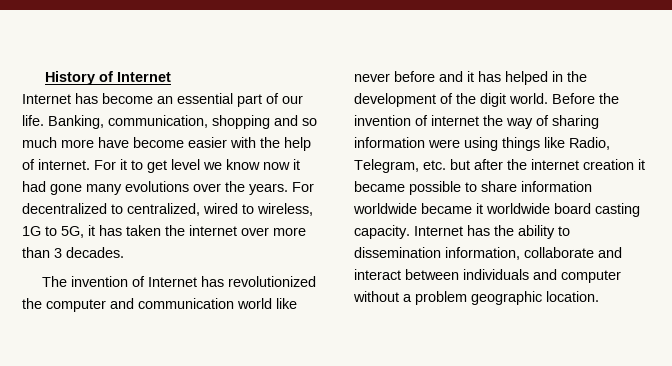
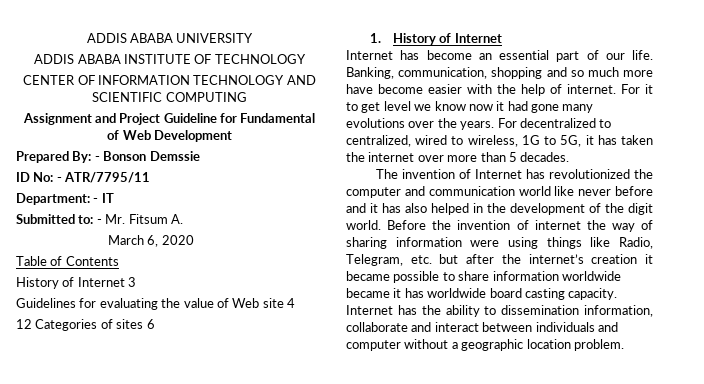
(44, 78) none -> [86,33,254,43] [34,54,306,64] [23,75,316,85] [92,92,247,102] [22,113,316,125] [107,130,232,142] [16,151,200,163] [16,172,151,183] [16,193,114,205] [16,214,183,224] [108,235,194,247] [16,256,119,266] [16,277,137,289] [16,298,295,310] [16,319,155,331] [369,33,381,43] ADDIS ABABA UNIVERSITY // ADDIS ABABA INSTITUTE OF TECHNOLOGY // CENTER OF INFORMATION TECHNOLOGY AND SCIENTIFIC COMPUTING // Assignment and Project Guideline for Fundamental of Web Development // Prepared By: - Bonson Demssie // ID No: - ATR/7795/11 // Department: - IT // Submitted to: - Mr. Fitsum A. // March 6, 2020 // Table of Contents // History of Internet 3 // Guidelines for evaluating the value of Web site 4 // 12 Categories of sites 6 // 1.
[54,248,62,258] 3 -> [508,152,517,162] 5
(501, 76) none -> [405,203,427,213] also
[531,159,579,170] internet -> [528,254,584,264] internet’s
(483, 208) none -> [404,288,424,298] has
[415,291,599,305] problem geographic location. -> [461,339,624,351] geographic location problem.

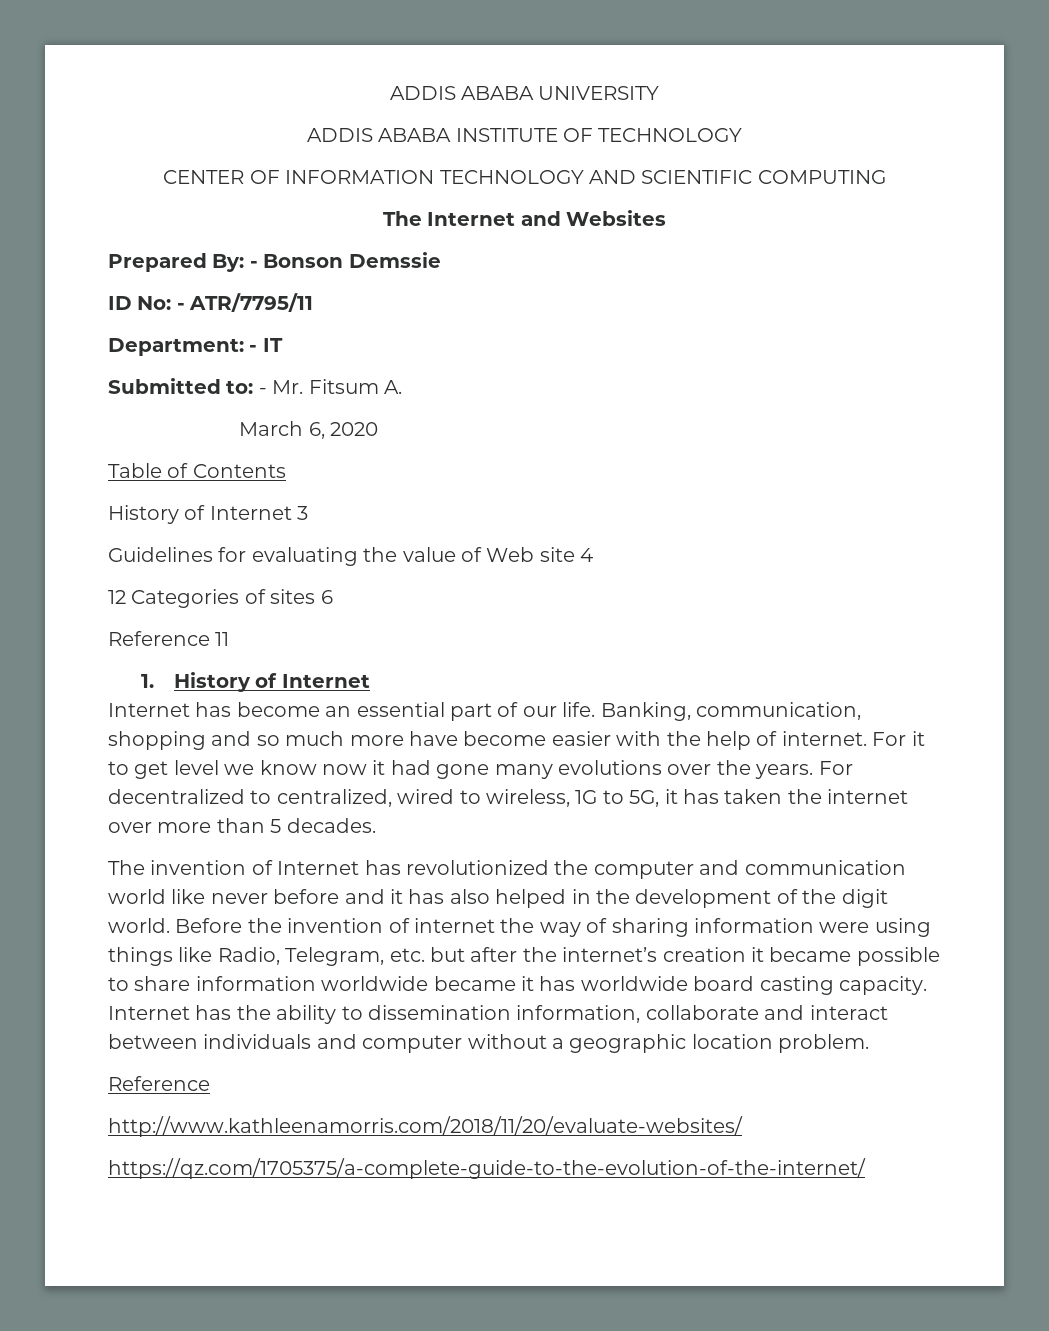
[22,113,316,125] [107,130,232,142] Assignment and Project Guideline for Fundamental of Web Development -> [382,210,667,226] The Internet and Websites
(155, 324) none -> [108,631,230,646] // Reference 11
(624, 345) none -> [108,1076,210,1091] [108,1116,743,1137] [108,1158,866,1179] // Reference // http://www.kathleenamorris.com/2018/11/20/evaluate-websites/ // https://qz.com/1705375/a-complete-guide-to-the-evolution-of-the-internet/

